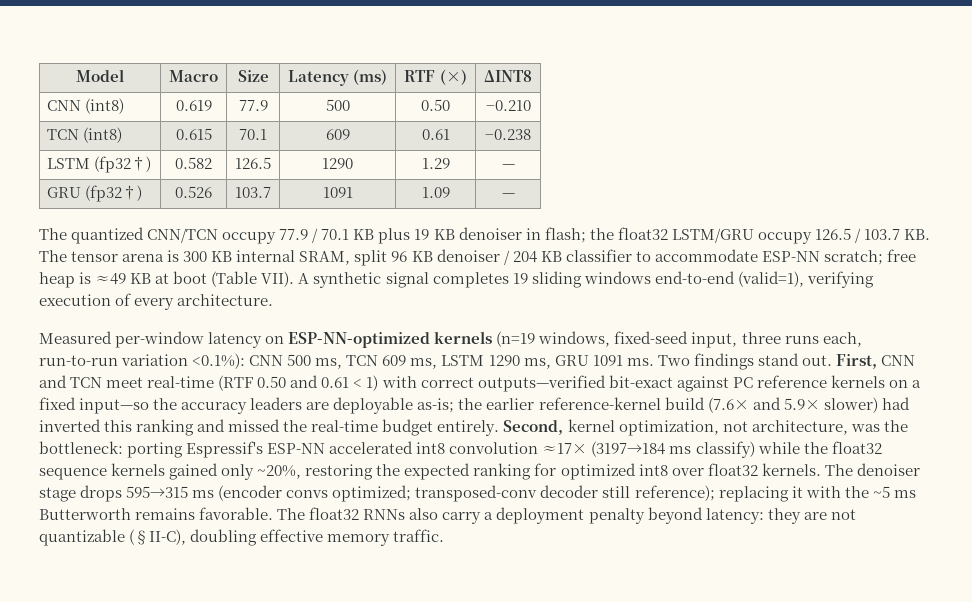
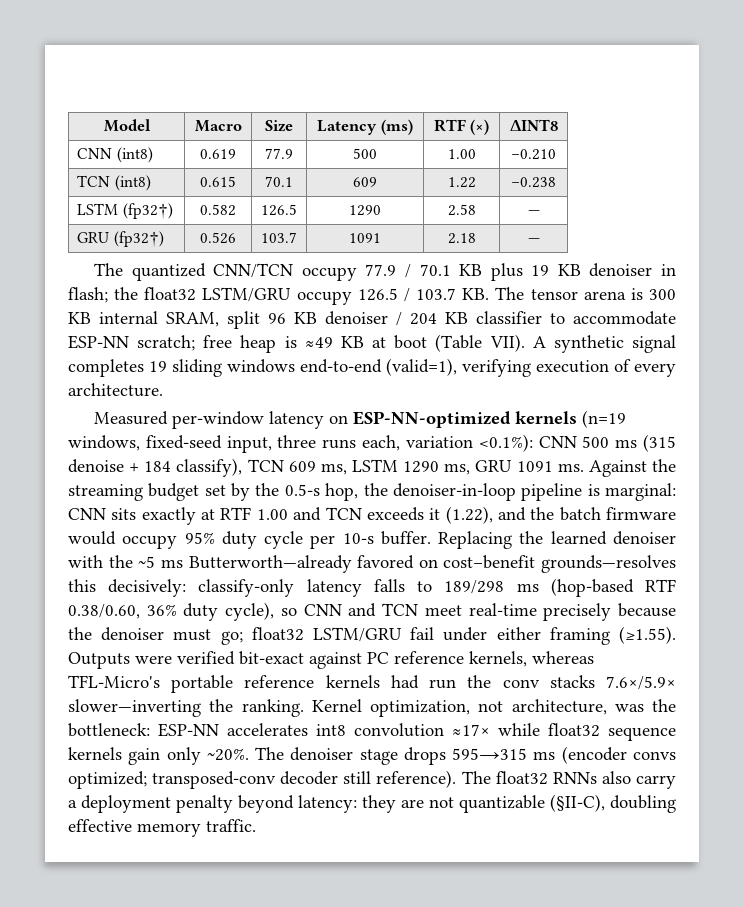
[421,99,450,111] 0.50 -> [447,149,476,159] 1.00
[421,129,450,140] 0.61 -> [447,177,476,188] 1.22
[421,158,450,169] 1.29 -> [447,204,476,216] 2.58
[421,187,450,198] 1.09 -> [447,233,476,244] 2.18
[39,355,118,366] run-to-run -> (401, 443) none
[315,358,343,369] ms, -> [615,434,677,452] [68,458,243,477] ms (315 denoise + 184 classify),
[657,353,877,370] Two findings stand out. First, -> [588,459,676,477] [68,483,677,501] [68,506,676,525] [68,531,676,549] [68,555,676,573] [68,578,676,597] [68,602,297,621] Against the streaming budget set by the 0.5-s hop, the denoiser-in-loop pipeline is marginal: CNN sits exactly at RTF 1.00 and TCN exceeds it (1.22), and the batch firmware would occupy 95% duty cycle per 10-s buffer. Replacing the learned denoiser with the ~5 ms Butterworth—already favored on cost–benefit grounds—resolves this decisively: classify-only latency falls to 189/298 ms (hop-based RTF 0.38/0.60, 36% duty cycle), so
[218,375,921,392] [39,397,910,414] [39,419,615,436] (RTF 0.50 and 0.61 < 1) with correct outputs—verified bit-exact against PC reference kernels on a fixed input—so the accuracy leaders are deployable as-is; the earlier reference-kernel build (7.6× and 5.9× slower) had inverted this ranking and missed the real-time budget entirely. Second, kernel -> [543,603,677,621] [68,626,676,645] [68,651,594,669] [68,675,676,693] [68,699,362,717] precisely because the denoiser must go; float32 LSTM/GRU fail under either framing (≥1.55). Outputs were verified bit-exact against PC reference kernels, whereas TFL-Micro's portable reference kernels had run the conv stacks 7.6×/5.9× slower—inverting the ranking. Kernel
[127,441,882,458] [39,463,821,480] porting Espressif's ESP-NN accelerated int8 convolution ≈17× (3197→184 ms classify) while the float32 sequence kernels gained only ~20%, restoring the expected ranking for optimized int8 over float32 kernels. -> [158,723,676,741] [68,747,249,765] ESP-NN accelerates int8 convolution ≈17× while float32 sequence kernels gain only ~20%.
[634,485,916,502] [39,507,274,520] reference); replacing it with the ~5 ms Butterworth remains favorable. -> [376,770,457,788] reference).

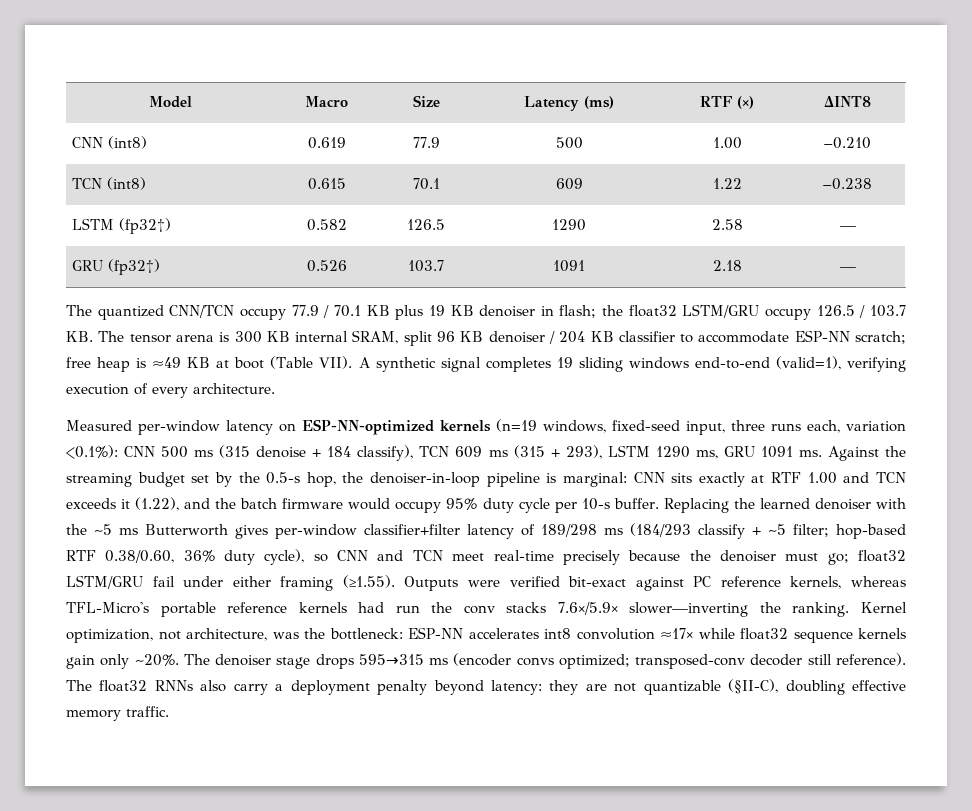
[320,463,347,475] ms, -> [488,445,602,459] ms (315 + 293),
[188,555,676,573] [68,578,634,597] Butterworth—already favored on cost–benefit grounds—resolves this decisively: classify-only latency falls to 189/298 ms (hop-based -> [145,523,906,539] Butterworth gives per-window classifier+filter latency of 189/298 ms (184/293 classify + ~5 filter; hop-based

